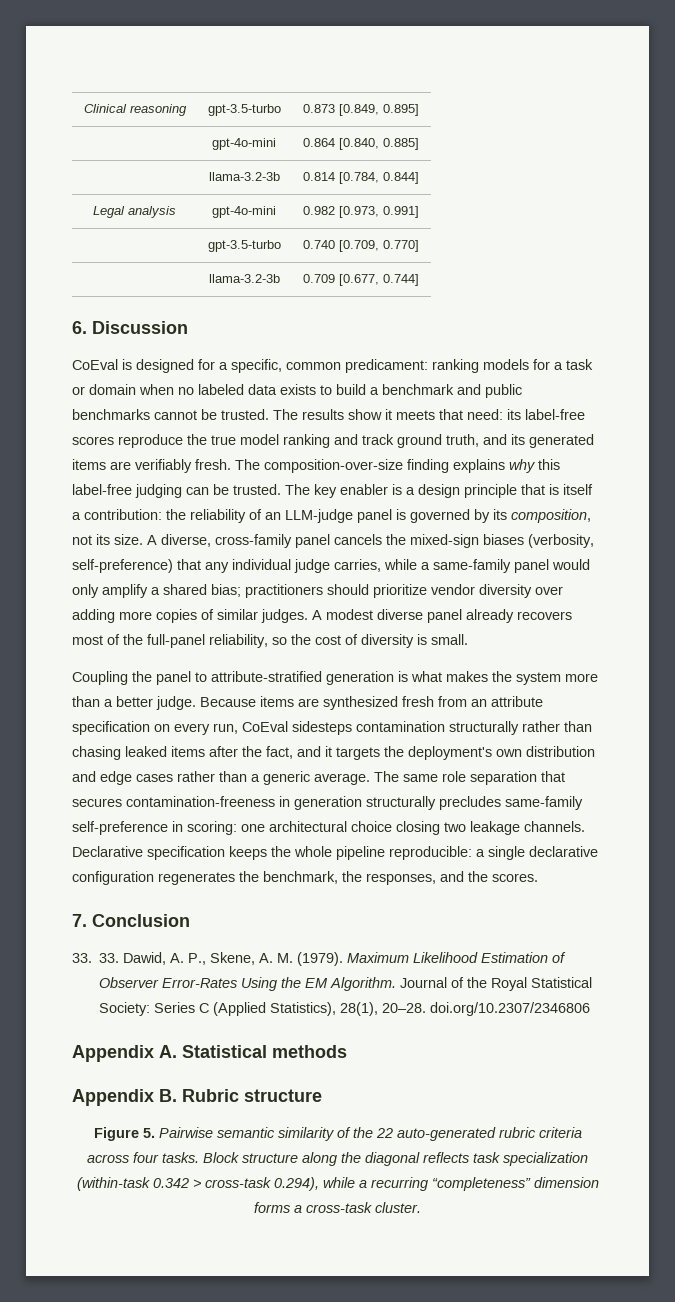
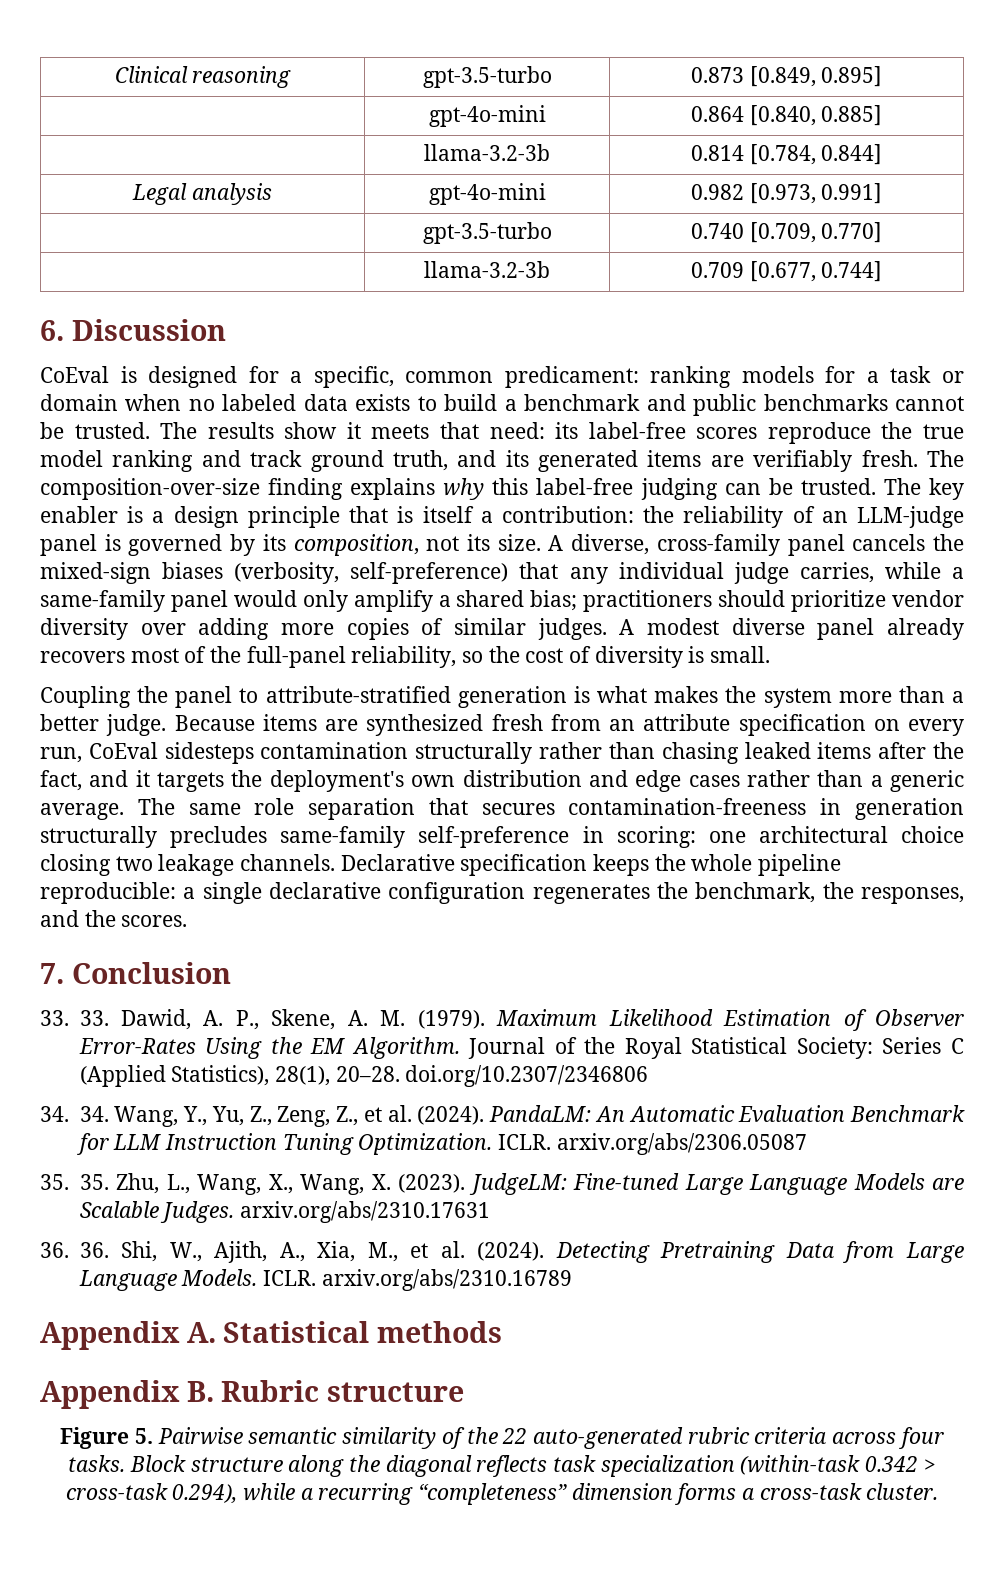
(591, 1009) none -> [40,1105,965,1127] [76,1133,807,1155] [40,1173,964,1195] [79,1201,490,1223] [40,1241,965,1263] [78,1269,572,1291] // 34. 34. Wang, Y., Yu, Z., Zeng, Z., et al. (2024). PandaLM: An Automatic Evaluation Benchmark for LLM Instruction Tuning Optimization. ICLR. arxiv.org/abs/2306.05087 // 35. 35. Zhu, L., Wang, X., Wang, X. (2023). JudgeLM: Fine-tuned Large Language Models are Scalable Judges. arxiv.org/abs/2310.17631 // 36. 36. Shi, W., Ajith, A., Xia, M., et al. (2024). Detecting Pretraining Data from Large Language Models. ICLR. arxiv.org/abs/2310.16789

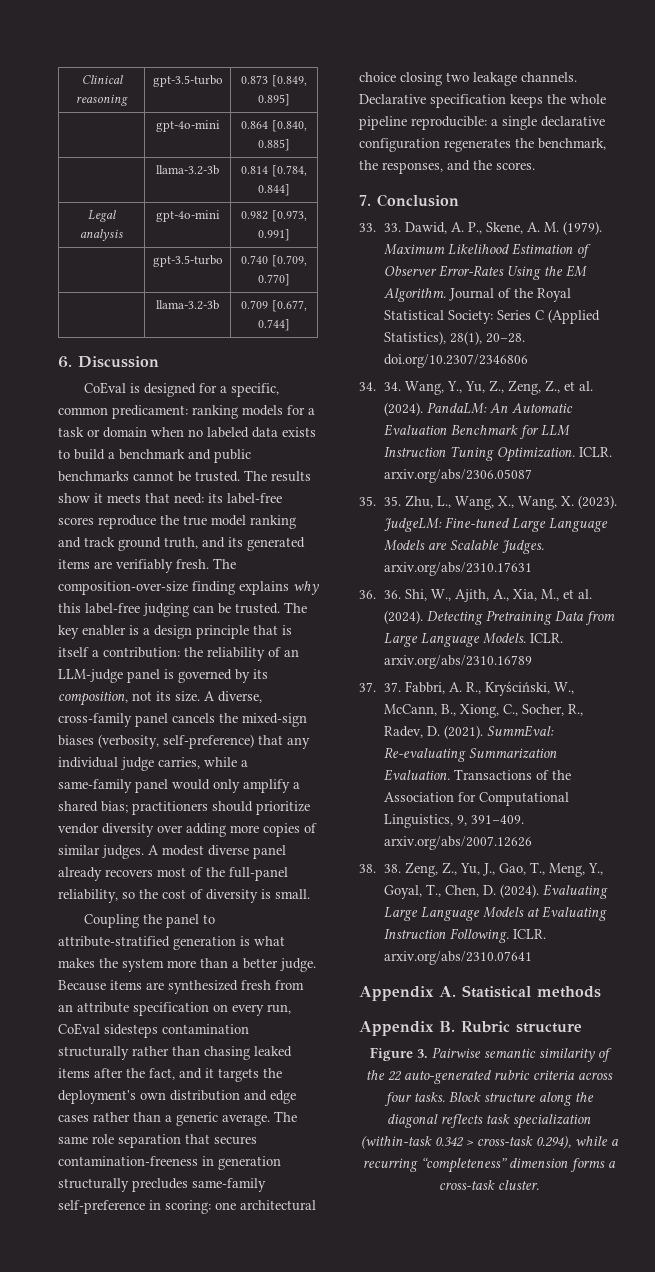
(572, 1280) none -> [359,681,574,696] [383,704,583,718] [383,725,554,739] [383,747,557,762] [383,769,571,781] [383,792,569,806] [383,814,524,828] [383,836,532,850] [359,862,603,877] [383,884,608,899] [383,906,607,921] [383,928,546,943] [383,951,532,965] // 37. 37. Fabbri, A. R., Kryściński, W., McCann, B., Xiong, C., Socher, R., Radev, D. (2021). SummEval: Re-evaluating Summarization Evaluation. Transactions of the Association for Computational Linguistics, 9, 391–409. arxiv.org/abs/2007.12626 // 38. 38. Zeng, Z., Yu, J., Gao, T., Meng, Y., Goyal, T., Chen, D. (2024). Evaluating Large Language Models at Evaluating Instruction Following. ICLR. arxiv.org/abs/2310.07641
[135,1428,154,1444] 5. -> [416,1049,428,1058] 3.

